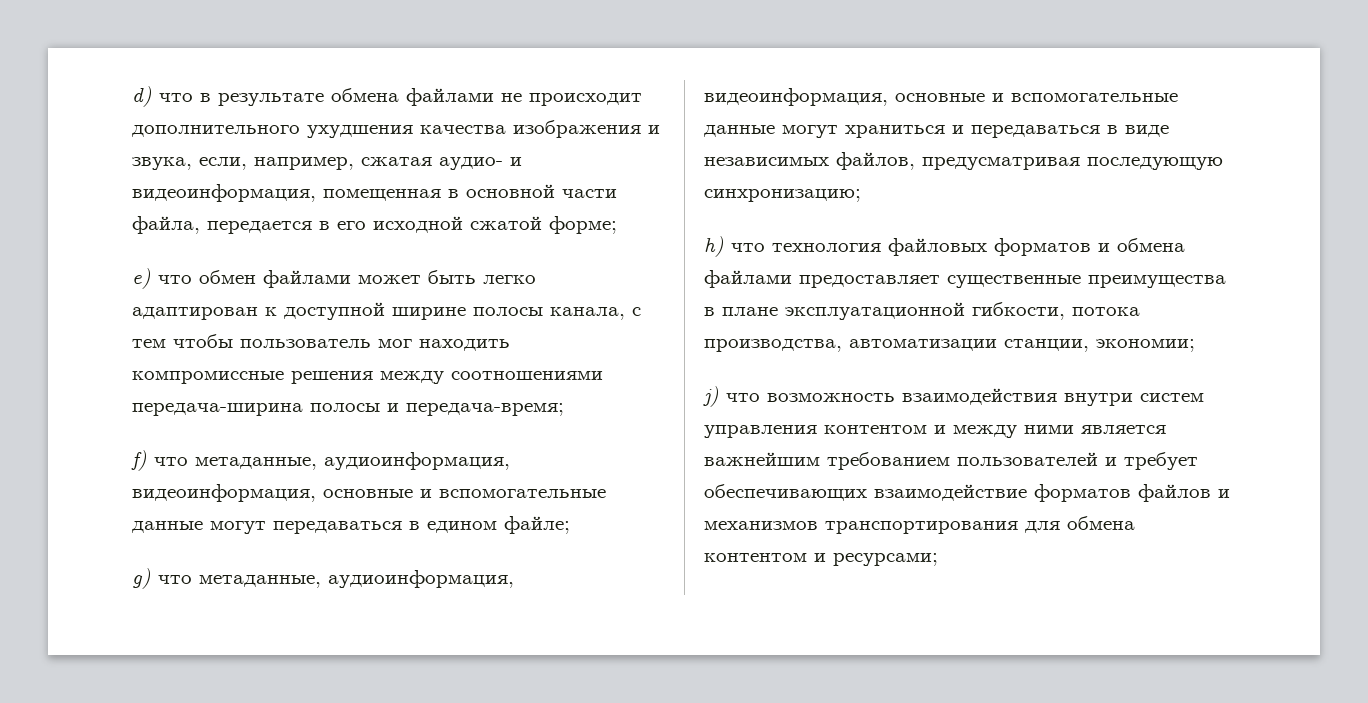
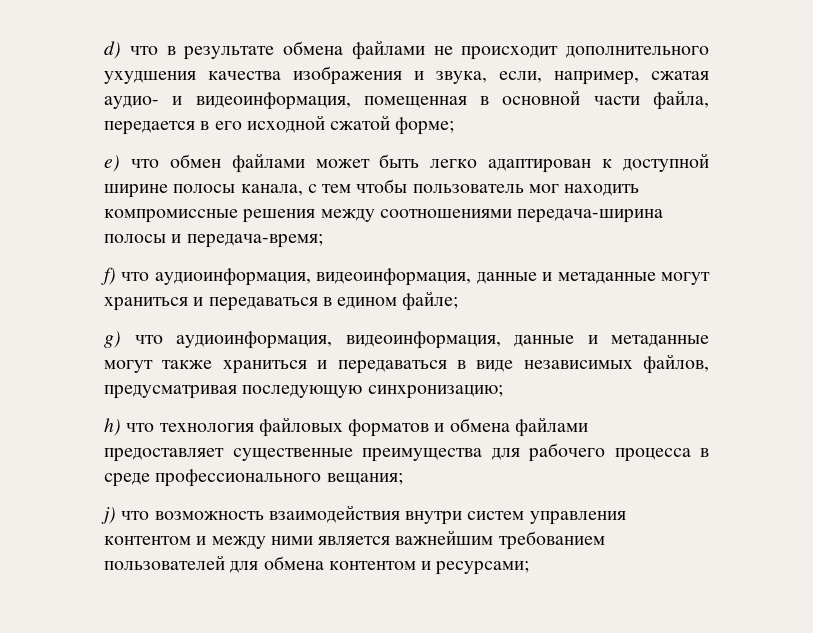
[195,452,510,470] [132,484,606,502] [132,521,266,534] метаданные, аудиоинформация, видеоинформация, основные и вспомогательные данные могут -> [154,268,711,286] [104,297,204,311] аудиоинформация, видеоинформация, данные и метаданные могут храниться и
[199,570,514,588] [704,88,1178,106] [704,125,838,138] метаданные, аудиоинформация, видеоинформация, основные и вспомогательные данные могут -> [176,331,709,349] [104,360,213,373] аудиоинформация, видеоинформация, данные и метаданные могут также
[704,302,1140,320] [704,339,1195,352] в плане эксплуатационной гибкости, потока производства, автоматизации станции, экономии; -> [491,443,709,462] [104,469,403,487] для рабочего процесса в среде профессионального вещания;
[1105,452,1198,470] [704,484,1230,502] [704,521,1018,534] и требует обеспечивающих взаимодействие форматов файлов и механизмов транспортирования -> (225, 562) none

